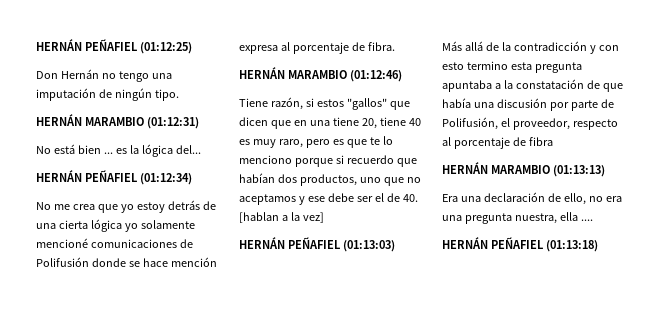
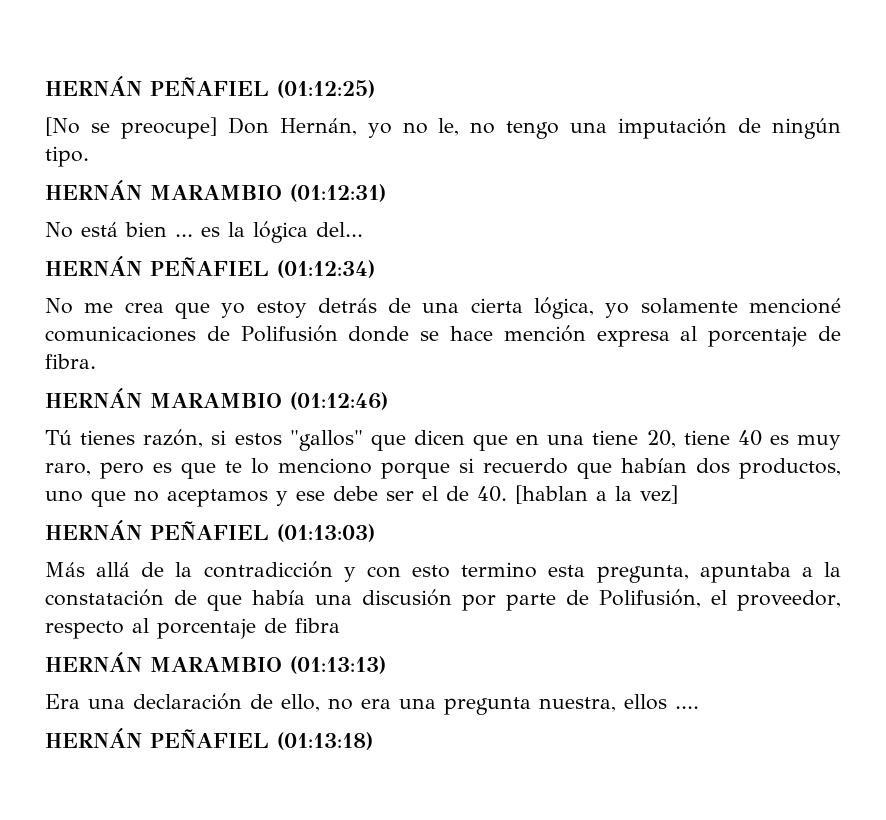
[36,69,99,79] Don Hernán -> [45,117,460,139] [No se preocupe] Don Hernán, yo no le,
[90,219,122,232] lógica -> [534,297,595,319] lógica,
[239,98,268,107] Tiene -> [45,430,136,445] Tú tienes
[534,62,582,73] pregunta -> [596,565,689,583] pregunta,
[559,212,578,221] ella -> [624,694,667,710] ellos

